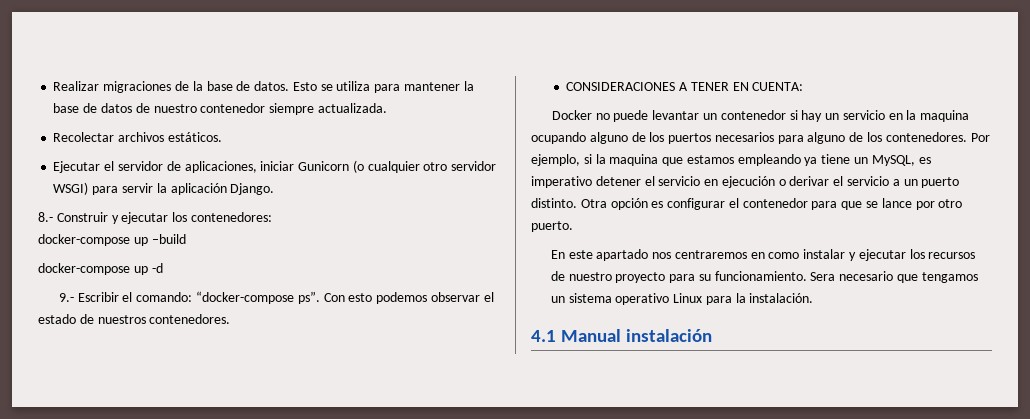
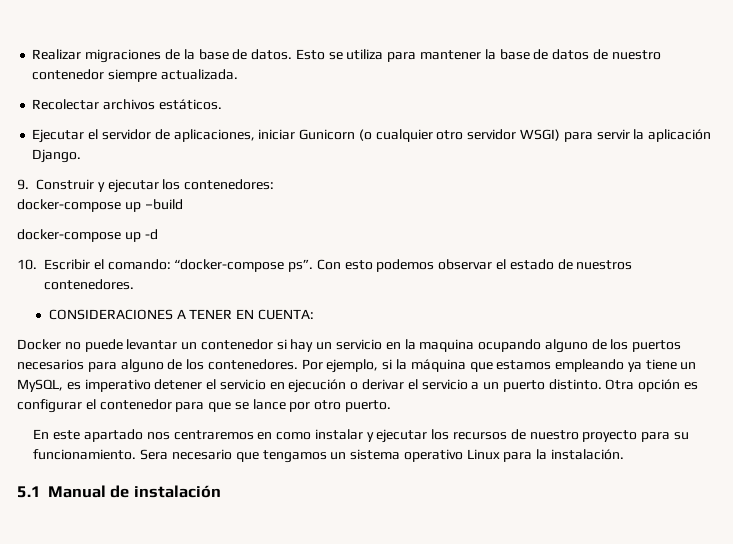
[38,212,53,222] 8.- -> [17,179,29,190] 9.
[58,293,74,302] 9.- -> [17,259,37,270] 10.
[609,154,659,166] maquina -> [410,359,466,372] máquina
[531,329,622,342] 4.1 Manual -> [17,485,130,498] 5.1 Manual de

